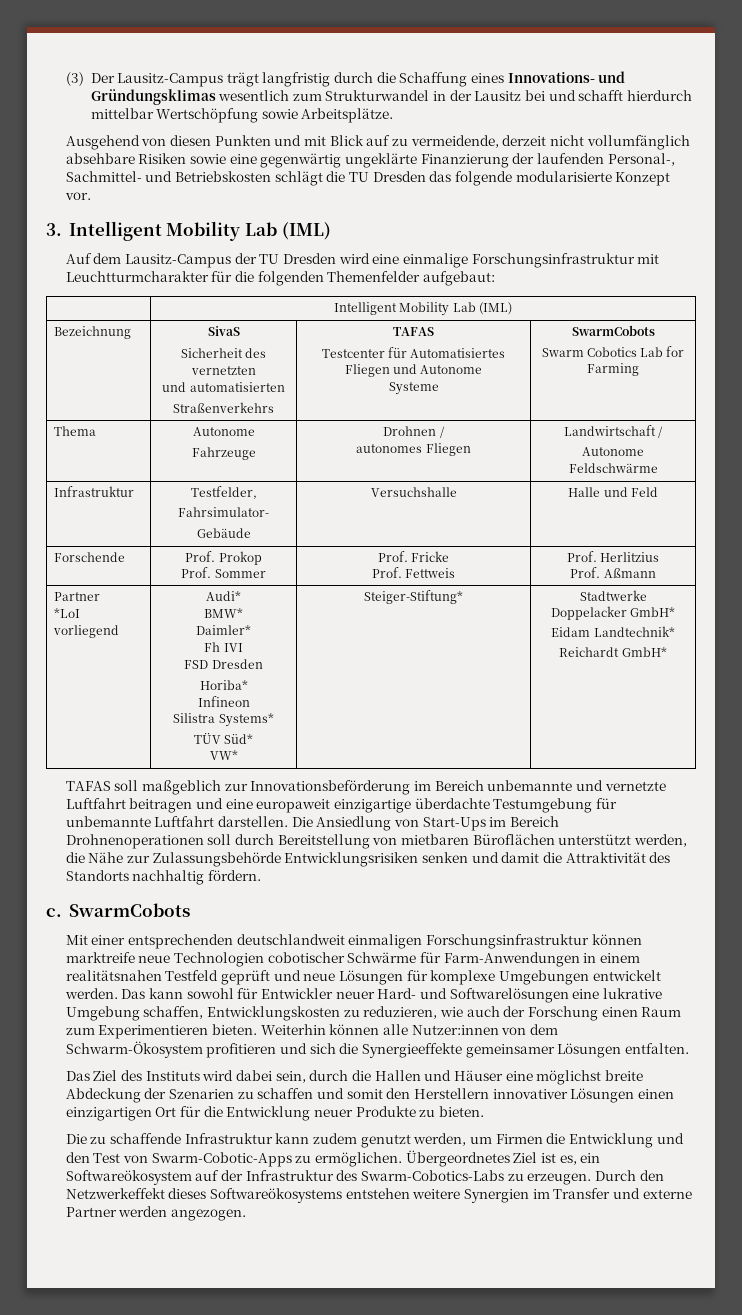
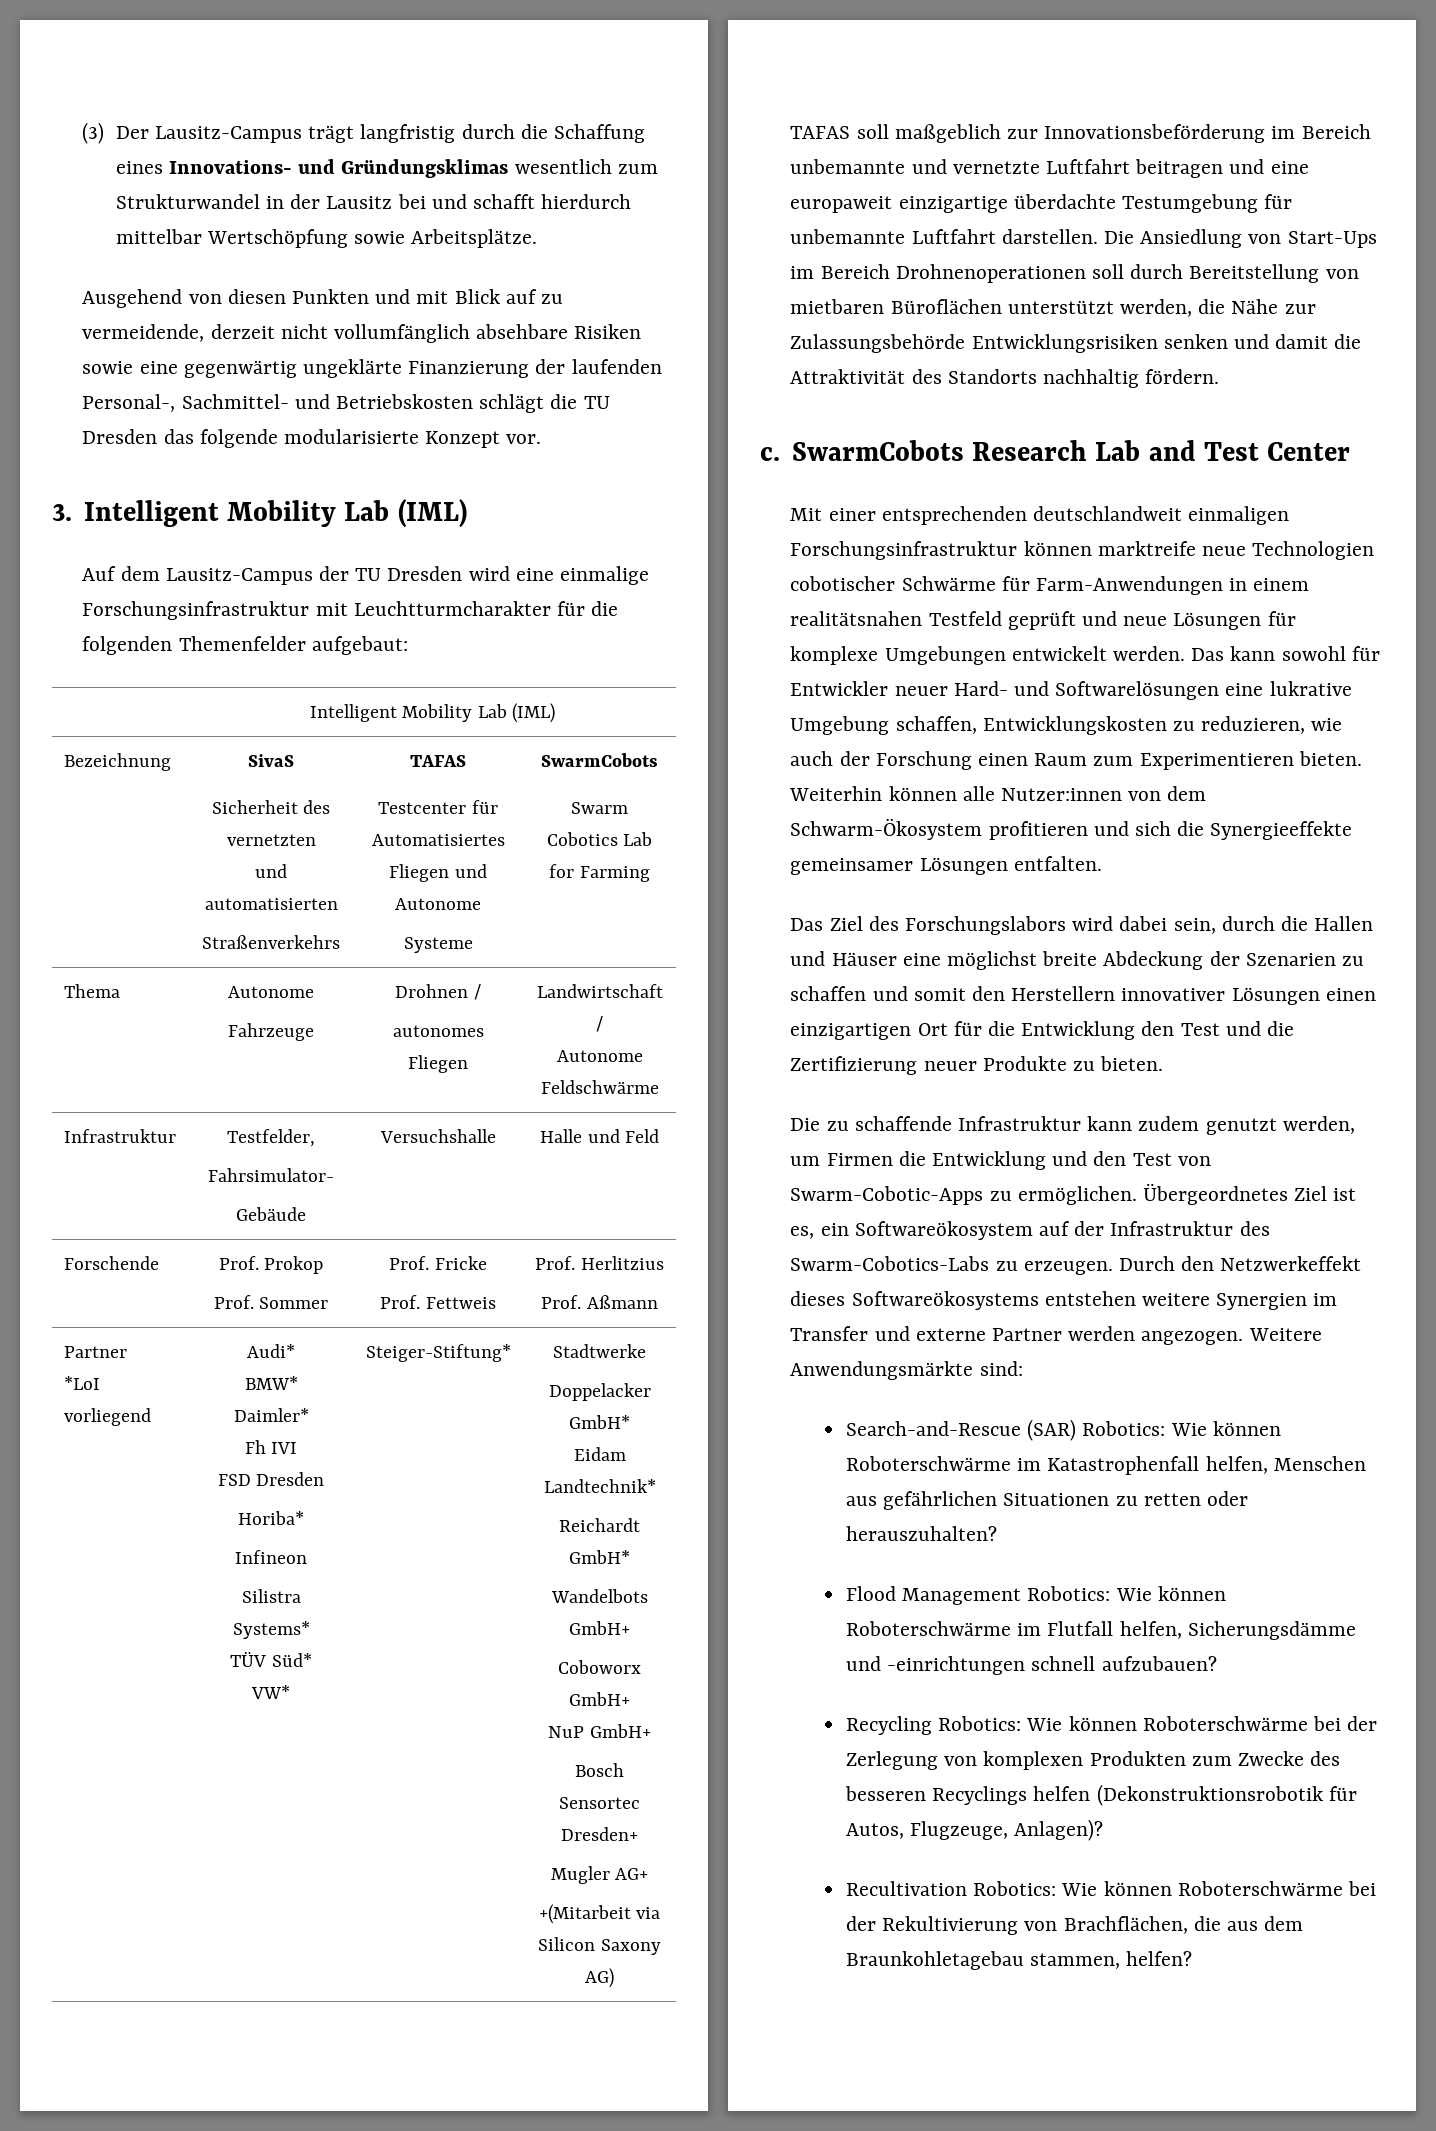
(667, 652) none -> [550,1589,648,1603] [569,1621,630,1635] [558,1660,641,1674] [569,1692,630,1706] [548,1724,651,1738] [575,1763,624,1777] [559,1797,640,1809] [561,1827,638,1841] [550,1866,649,1884] [538,1904,661,1924] [538,1937,661,1955] [585,1968,614,1988] // Wandelbots GmbH+ // Coboworx GmbH+ // NuP GmbH+ // Bosch Sensortec Dresden+ // Mugler AG+ // +(Mitarbeit via Silicon Saxony AG)
(190, 910) none -> [971,440,1351,461] Research Lab and Test Center
[145,1071,200,1081] Instituts -> [904,916,1066,935] Forschungslabors
(311, 1113) none -> [1141,1021,1294,1036] [790,1056,918,1075] den Test und die Zertifizierung
(247, 1215) none -> [1248,1328,1322,1341] [790,1361,1023,1380] [845,1419,1281,1441] [845,1456,1366,1475] [845,1491,1248,1510] [845,1526,997,1541] [845,1586,1226,1605] [845,1621,1356,1640] [845,1656,1217,1675] [845,1716,1378,1735] [845,1751,1341,1770] [844,1784,1357,1806] [845,1819,1104,1841] [845,1881,1376,1896] [845,1916,1304,1935] [845,1951,1193,1970] Weitere Anwendungsmärkte sind: // Search-and-Rescue (SAR) Robotics: Wie können Roboterschwärme im Katastrophenfall helfen, Menschen aus gefährlichen Situationen zu retten oder herauszuhalten? // Flood Management Robotics: Wie können Roboterschwärme im Flutfall helfen, Sicherungsdämme und -einrichtungen schnell aufzubauen? // Recycling Robotics: Wie können Roboterschwärme bei der Zerlegung von komplexen Produkten zum Zwecke des besseren Recyclings helfen (Dekonstruktionsrobotik für Autos, Flugzeuge, Anlagen)? // Recultivation Robotics: Wie können Roboterschwärme bei der Rekultivierung von Brachflächen, die aus dem Braunkohletagebau stammen, helfen?

